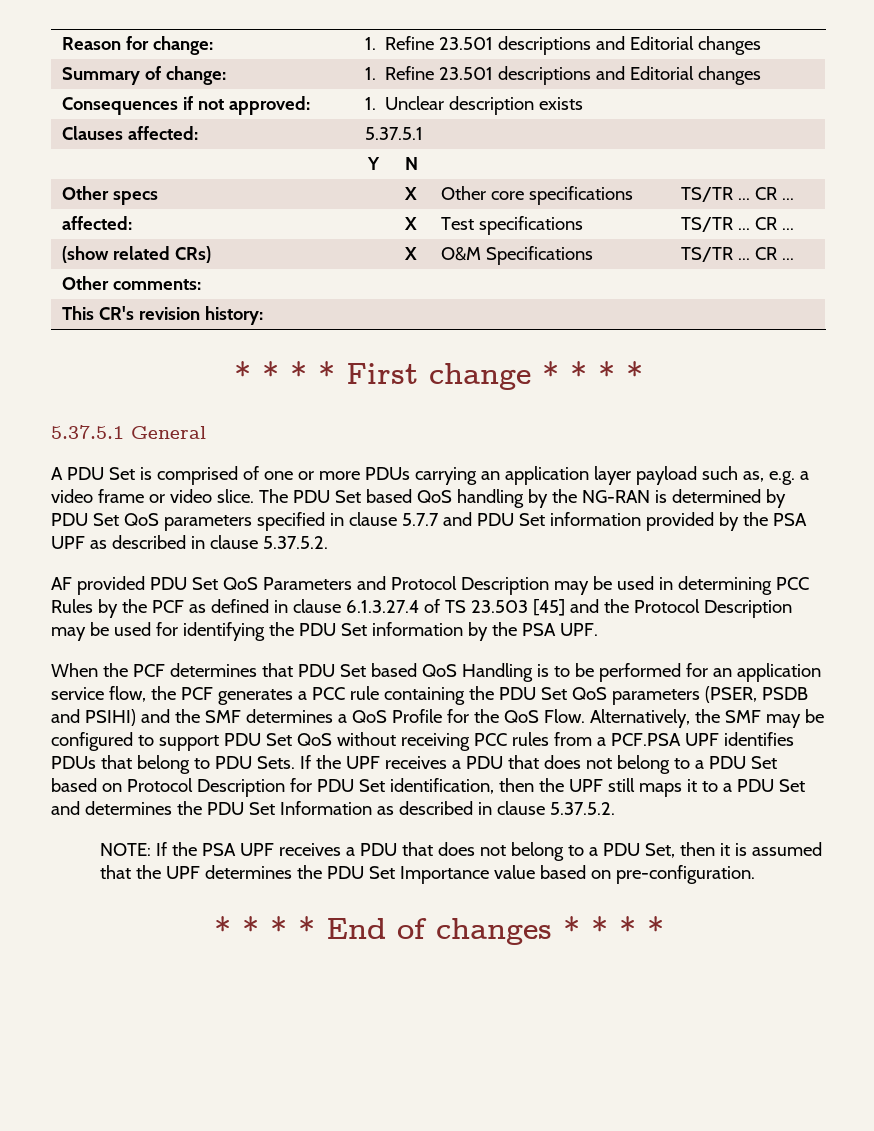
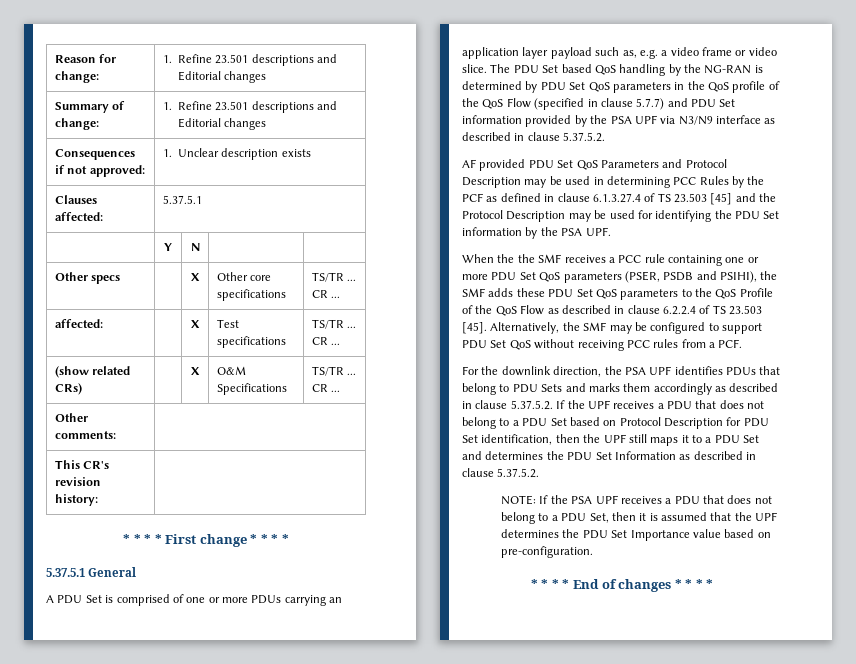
[256,512,439,531] specified in clause 5.7.7 -> [674,81,780,93] [462,98,665,110] in the QoS profile of the QoS Flow (specified in clause 5.7.7)
(85, 542) none -> [660,115,761,125] via N3/N9 interface
[132,663,821,682] [51,686,293,705] PCF determines that PDU Set based QoS Handling is to be performed for an application service flow, the PCF generates -> [517,254,606,263] the SMF receives
[468,686,494,700] the -> [725,257,759,263] [462,274,488,280] one or more
[84,709,347,726] PSIHI) and the SMF determines a -> [720,271,778,283] [462,288,712,300] PSIHI), the SMF adds these PDU Set QoS parameters to the
[446,709,585,723] for the QoS Flow. -> [462,305,763,316] [462,322,487,334] of the QoS Flow as described in clause 6.2.2.4 of TS 23.503 [45].
[610,733,681,746] PCF.PSA -> [718,339,743,348] [462,366,646,377] PCF. // For the downlink direction, the PSA
[256,756,295,769] Sets. -> [541,383,779,395] [462,400,553,410] Sets and marks them accordingly as described in clause 5.37.5.2.

